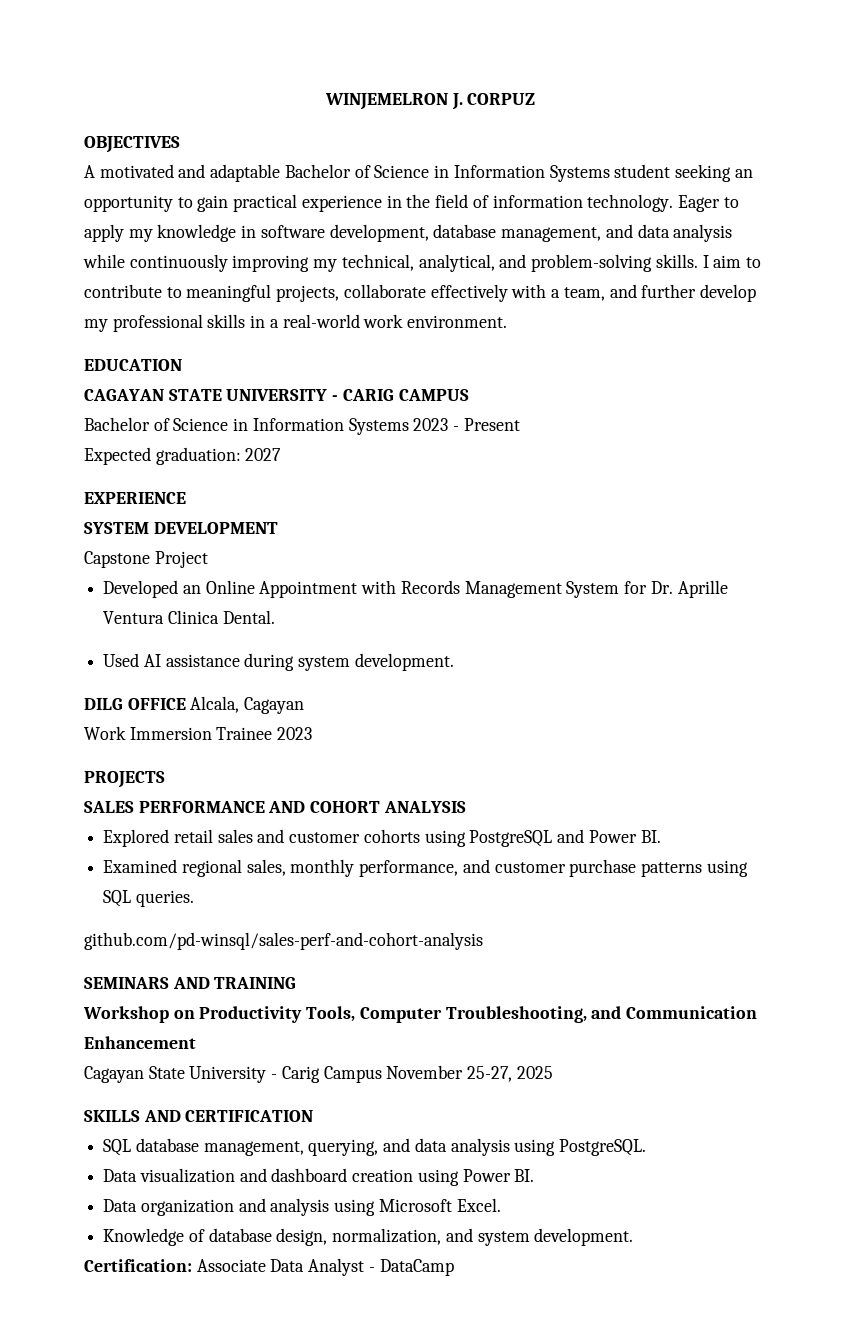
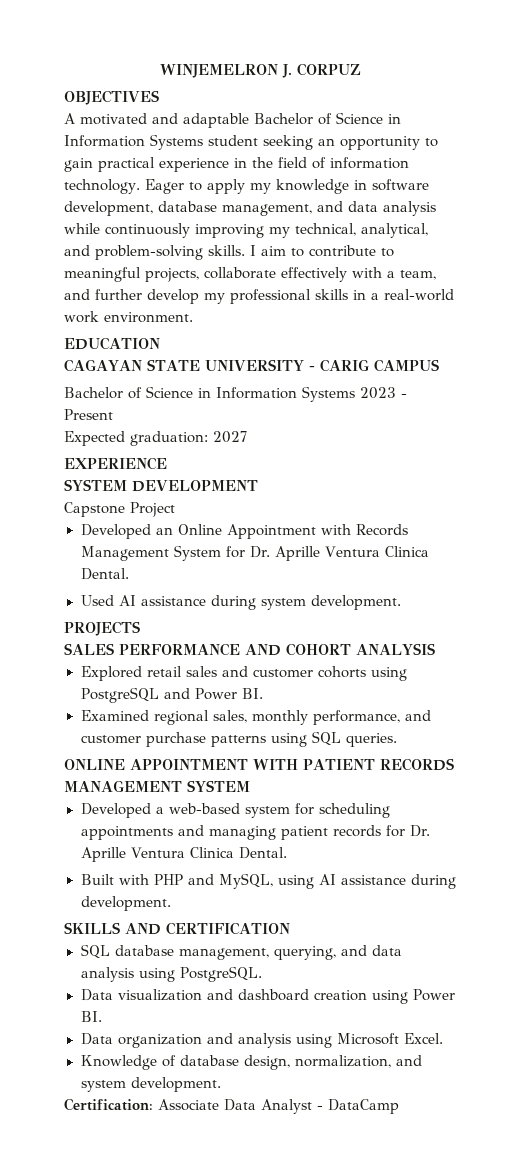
[84,696,305,714] [84,726,313,740] // DILG OFFICE Alcala, Cagayan // Work Immersion Trainee 2023 -> (401, 602) none
[84,932,483,950] [84,977,297,989] [83,1006,758,1023] [84,1036,196,1049] [84,1065,553,1083] github.com/pd-winsql/sales-perf-and-cohort-analysis // SEMINARS AND TRAINING // Workshop on Productivity Tools, Computer Troubleshooting, and Communication Enhancement // Cagayan State University - Carig Campus November 25-27, 2025 -> [64,758,454,771] [64,780,250,792] [80,803,390,818] [80,825,431,840] [80,847,288,862] [80,873,456,889] [80,896,171,911] ONLINE APPOINTMENT WITH PATIENT RECORDS MANAGEMENT SYSTEM // Developed a web-based system for scheduling appointments and managing patient records for Dr. Aprille Ventura Clinica Dental. // Built with PHP and MySQL, using AI assistance during development.

